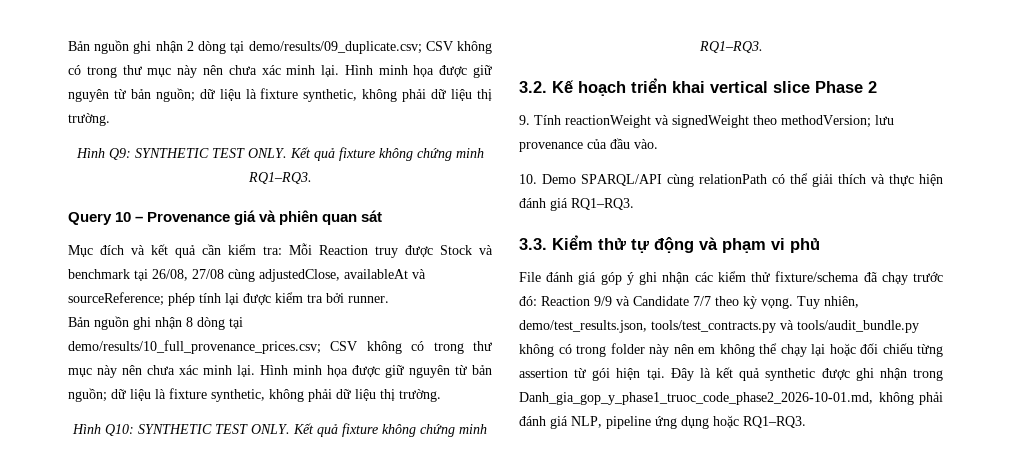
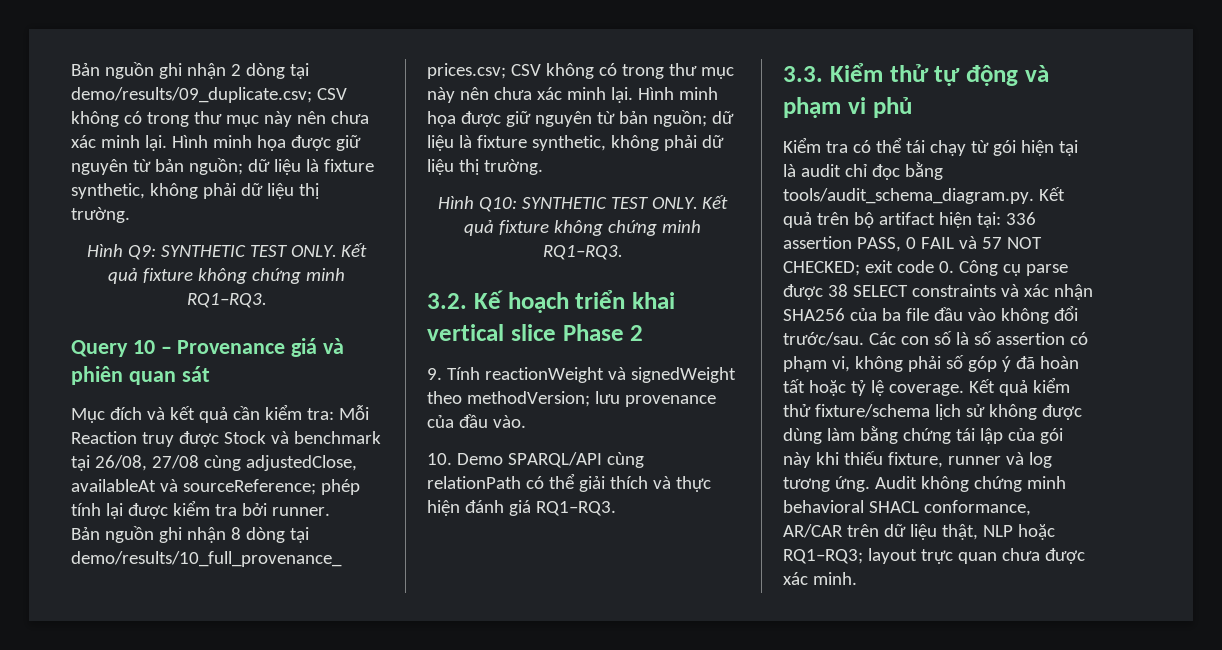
[519,271,943,285] [519,296,859,309] [519,320,919,333] [519,343,943,357] [519,367,943,381] [519,392,943,405] [519,415,806,429] File đánh giá góp ý ghi nhận các kiểm thử fixture/schema đã chạy trước đó: Reaction 9/9 và Candidate 7/7 theo kỳ vọng. Tuy nhiên, demo/test_results.json, tools/test_contracts.py và tools/audit_bundle.py không có trong folder này nên em không thể chạy lại hoặc đối chiếu từng assertion từ gói hiện tại. Đây là kết quả synthetic được ghi nhận trong Danh_gia_gop_y_phase1_truoc_code_phase2_2026-10-01.md, không phải đánh giá NLP, pipeline ứng dụng hoặc RQ1–RQ3. -> [783,137,1078,156] [783,162,943,180] [783,187,1065,204] [783,212,1036,228] [783,236,1042,252] [783,260,1068,276] [783,284,1093,300] [783,305,1078,324] [783,331,1088,346] [783,355,1079,372] [783,377,1070,396] [783,404,1082,420] [783,426,1063,444] [783,451,1052,468] [783,476,1066,492] [783,500,1031,516] [783,524,1055,540] [783,548,1085,564] [783,572,857,585] Kiểm tra có thể tái chạy từ gói hiện tại là audit chỉ đọc bằng tools/audit_schema_diagram.py. Kết quả trên bộ artifact hiện tại: 336 assertion PASS, 0 FAIL và 57 NOT CHECKED; exit code 0. Công cụ parse được 38 SELECT constraints và xác nhận SHA256 của ba file đầu vào không đổi trước/sau. Các con số là số assertion có phạm vi, không phải số góp ý đã hoàn tất hoặc tỷ lệ coverage. Kết quả kiểm thử fixture/schema lịch sử không được dùng làm bằng chứng tái lập của gói này khi thiếu fixture, runner và log tương ứng. Audit không chứng minh behavioral SHACL conformance, AR/CAR trên dữ liệu thật, NLP hoặc RQ1–RQ3; layout trực quan chưa được xác minh.

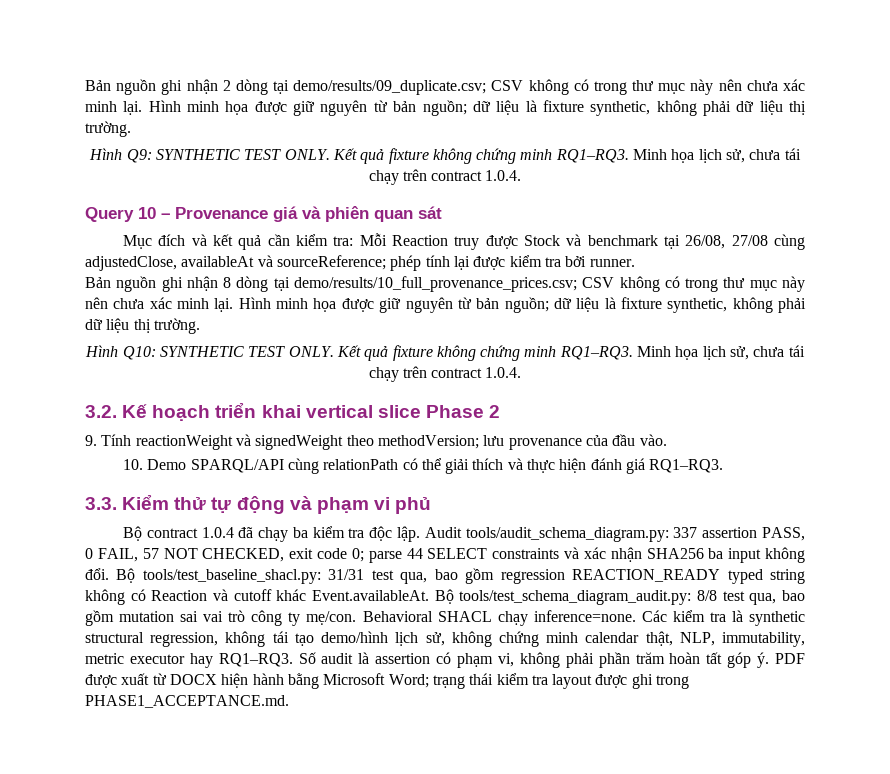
(267, 300) none -> [633,148,801,163] [368,169,522,185] Minh họa lịch sử, chưa tái chạy trên contract 1.0.4.
(623, 252) none -> [637,345,805,360] [368,366,522,382] Minh họa lịch sử, chưa tái chạy trên contract 1.0.4.
[783,137,1078,156] [783,162,943,180] [783,187,1065,204] [783,212,1036,228] Kiểm tra có thể tái chạy từ gói hiện tại là audit chỉ đọc bằng tools/audit_schema_diagram.py. Kết quả trên bộ artifact hiện tại: 336 -> [122,526,698,542] Bộ contract 1.0.4 đã chạy ba kiểm tra độc lập. Audit tools/audit_schema_diagram.py: 337
[920,236,977,249] FAIL và -> [97,548,138,562] FAIL,
[783,261,860,276] CHECKED; -> [202,548,285,562] CHECKED,
[938,260,1068,276] [783,284,848,300] 0. Công cụ parse được 38 -> [351,548,423,563] 0; parse 44
[849,305,1078,324] [783,331,992,346] của ba file đầu vào không đổi trước/sau. Các con số là số -> [708,547,806,563] [85,568,805,584] [85,589,805,605] [85,610,805,626] [85,631,805,647] [85,652,370,668] ba input không đổi. Bộ tools/test_baseline_shacl.py: 31/31 test qua, bao gồm regression REACTION_READY typed string không có Reaction và cutoff khác Event.availableAt. Bộ tools/test_schema_diagram_audit.py: 8/8 test qua, bao gồm mutation sai vai trò công ty mẹ/con. Behavioral SHACL chạy inference=none. Các kiểm tra là synthetic structural regression, không tái tạo demo/hình lịch sử, không chứng minh calendar thật, NLP, immutability, metric executor hay RQ1–RQ3. Số audit là
[945,355,1079,372] [783,377,1070,396] [783,404,1082,420] [783,426,1063,444] [783,451,1052,468] [783,476,1066,492] [783,500,1031,516] [783,524,1055,540] [783,548,1085,564] [783,572,857,585] số góp ý đã hoàn tất hoặc tỷ lệ coverage. Kết quả kiểm thử fixture/schema lịch sử không được dùng làm bằng chứng tái lập của gói này khi thiếu fixture, runner và log tương ứng. Audit không chứng minh behavioral SHACL conformance, AR/CAR trên dữ liệu thật, NLP hoặc RQ1–RQ3; layout trực quan chưa được xác minh. -> [598,652,806,668] [85,673,690,689] [85,695,289,708] phần trăm hoàn tất góp ý. PDF được xuất từ DOCX hiện hành bằng Microsoft Word; trạng thái kiểm tra layout được ghi trong PHASE1_ACCEPTANCE.md.

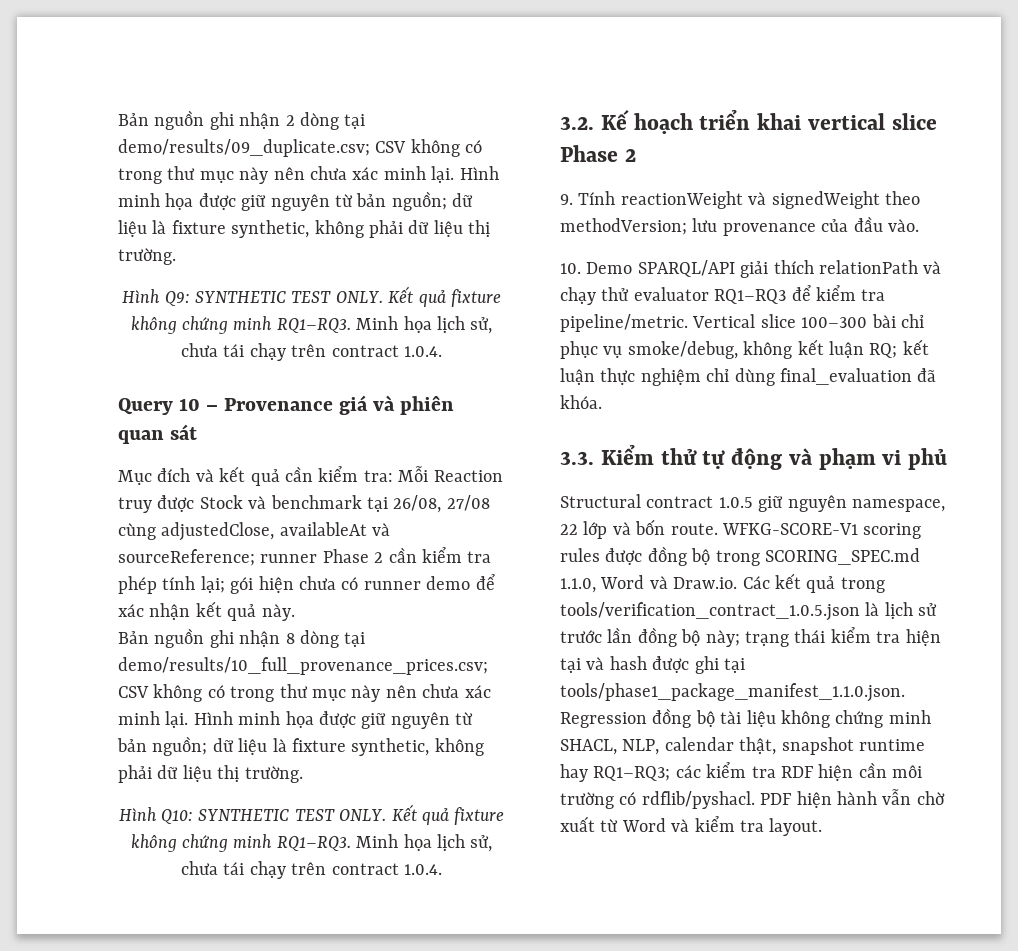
[390,255,635,271] phép tính lại được kiểm tra bởi runner. -> [260,547,492,563] [118,574,495,594] [118,601,295,621] runner Phase 2 cần kiểm tra phép tính lại; gói hiện chưa có runner demo để xác nhận kết quả này.
[287,458,724,474] cùng relationPath có thể giải thích và thực hiện đánh giá RQ1–RQ3. -> [740,260,942,278] [560,285,886,305] [560,314,924,332] [560,339,929,359] [560,368,937,386] [560,395,602,409] giải thích relationPath và chạy thử evaluator RQ1–RQ3 để kiểm tra pipeline/metric. Vertical slice 100–300 bài chỉ phục vụ smoke/debug, không kết luận RQ; kết luận thực nghiệm chỉ dùng final_evaluation đã khóa.
[122,526,805,542] [85,547,806,563] [85,568,805,584] [85,589,805,605] [85,610,805,626] [85,631,805,647] [85,652,806,668] [85,673,690,689] [85,695,289,708] Bộ contract 1.0.4 đã chạy ba kiểm tra độc lập. Audit tools/audit_schema_diagram.py: 337 assertion PASS, 0 FAIL, 57 NOT CHECKED, exit code 0; parse 44 SELECT constraints và xác nhận SHA256 ba input không đổi. Bộ tools/test_baseline_shacl.py: 31/31 test qua, bao gồm regression REACTION_READY typed string không có Reaction và cutoff khác Event.availableAt. Bộ tools/test_schema_diagram_audit.py: 8/8 test qua, bao gồm mutation sai vai trò công ty mẹ/con. Behavioral SHACL chạy inference=none. Các kiểm tra là synthetic structural regression, không tái tạo demo/hình lịch sử, không chứng minh calendar thật, NLP, immutability, metric executor hay RQ1–RQ3. Số audit là assertion có phạm vi, không phải phần trăm hoàn tất góp ý. PDF được xuất từ DOCX hiện hành bằng Microsoft Word; trạng thái kiểm tra layout được ghi trong PHASE1_ACCEPTANCE.md. -> [560,494,945,512] [560,519,922,539] [560,546,920,566] [560,573,885,593] [560,602,938,621] [560,627,941,647] [560,656,745,674] [560,683,905,702] [560,708,931,728] [560,737,925,755] [560,762,923,782] [560,789,945,809] [560,816,823,836] Structural contract 1.0.5 giữ nguyên namespace, 22 lớp và bốn route. WFKG-SCORE-V1 scoring rules được đồng bộ trong SCORING_SPEC.md 1.1.0, Word và Draw.io. Các kết quả trong tools/verification_contract_1.0.5.json là lịch sử trước lần đồng bộ này; trạng thái kiểm tra hiện tại và hash được ghi tại tools/phase1_package_manifest_1.1.0.json. Regression đồng bộ tài liệu không chứng minh SHACL, NLP, calendar thật, snapshot runtime hay RQ1–RQ3; các kiểm tra RDF hiện cần môi trường có rdflib/pyshacl. PDF hiện hành vẫn chờ xuất từ Word và kiểm tra layout.

